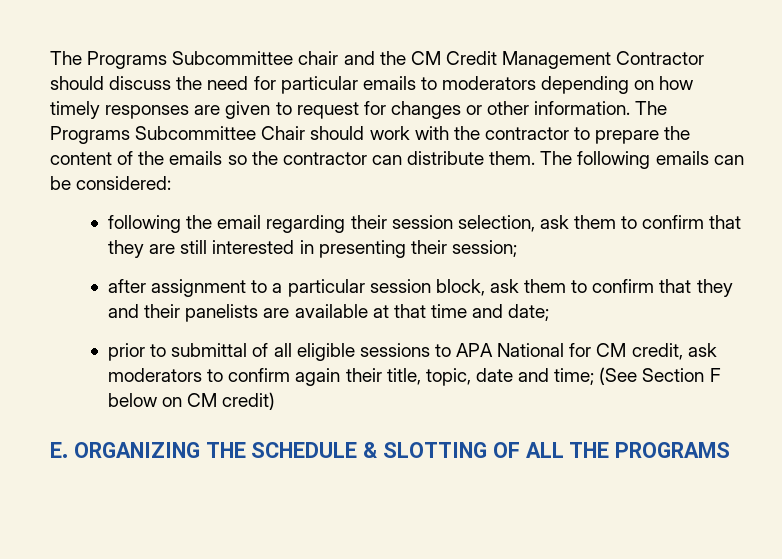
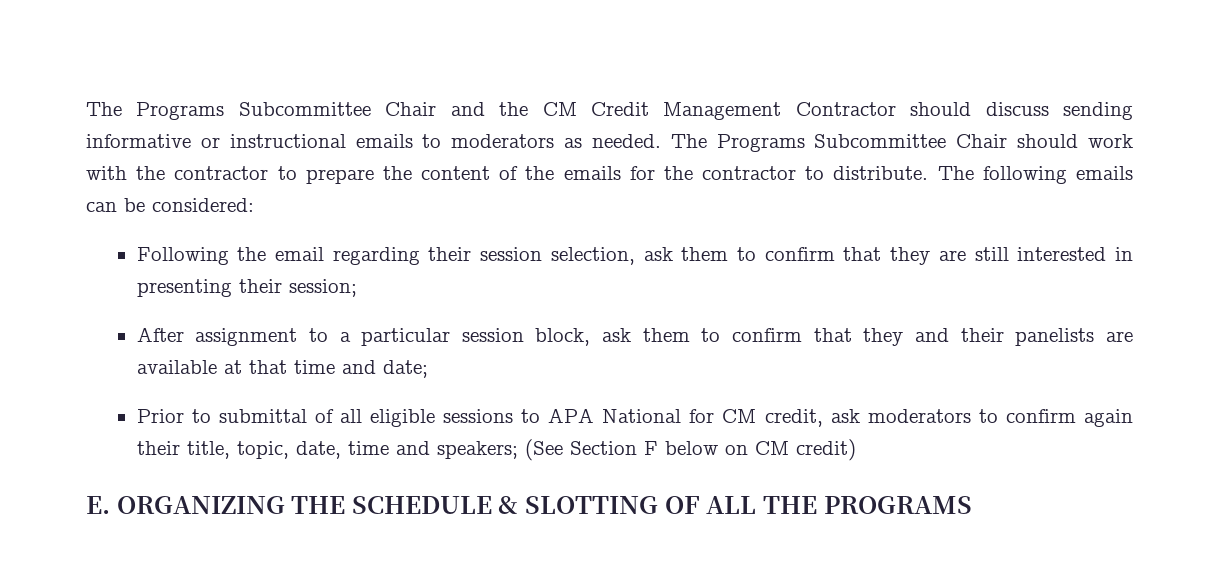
[50,51,339,69] The Programs Subcommittee chair -> [86,102,437,120] The Programs Subcommittee Chair
[176,76,694,94] [50,101,631,119] the need for particular emails to moderators depending on how timely responses are given to request for changes or other information. -> [1063,102,1133,120] [86,134,661,148] sending informative or instructional emails to moderators as needed.
[227,151,536,165] so the contractor can distribute them. -> [629,166,929,180] for the contractor to distribute.
[108,215,182,233] following -> [136,247,229,265] Following
[108,279,147,293] after -> [136,327,184,342] After
[108,343,146,361] prior -> [136,409,184,423] Prior
[475,368,595,385] date and time; -> [295,441,518,459] date, time and speakers;

